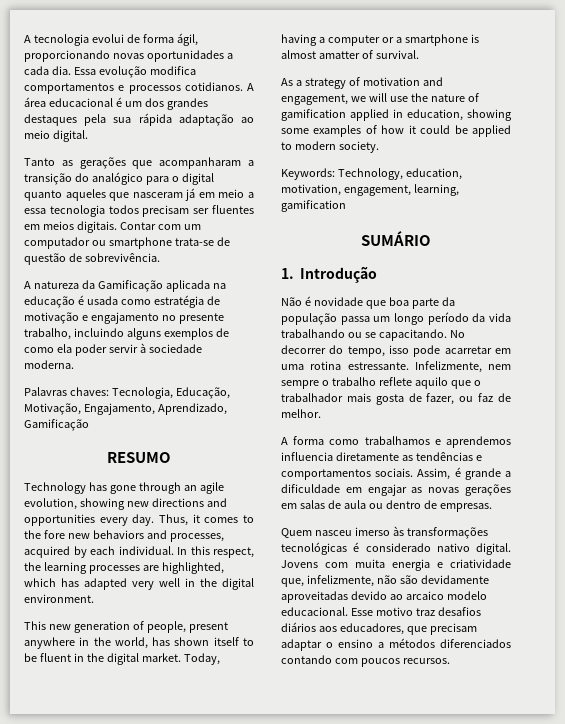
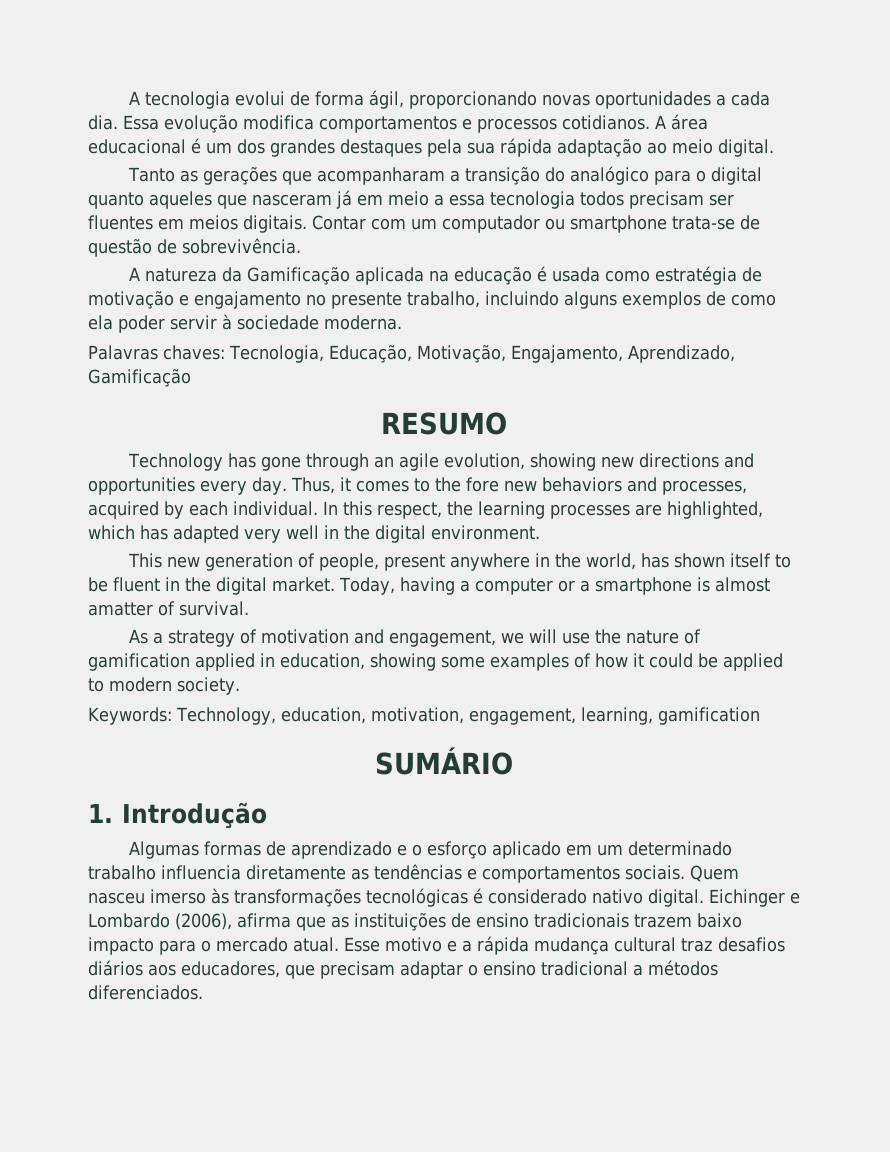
[281,296,455,309] [281,312,511,325] [281,329,465,341] [281,345,511,357] [281,361,511,373] [281,377,481,389] [281,393,511,405] [281,409,321,418] [281,436,511,448] Não é novidade que boa parte da população passa um longo período da vida trabalhando ou se capacitando. No decorrer do tempo, isso pode acarretar em uma rotina estressante. Infelizmente, nem sempre o trabalho reflete aquilo que o trabalhador mais gosta de fazer, ou faz de melhor. // A forma como trabalhamos e aprendemos -> [129,841,733,859] [88,865,156,880] Algumas formas de aprendizado e o esforço aplicado em um determinado trabalho
[417,467,511,480] [281,484,511,496] [281,500,492,512] Assim, é grande a dificuldade em engajar as novas gerações em salas de aula ou dentro de empresas. // -> (685, 872) none
[281,559,511,571] [281,575,489,587] [281,591,487,603] [281,607,413,616] Jovens com muita energia e criatividade que, infelizmente, não são devidamente aproveitadas devido ao arcaico modelo educacional. Esse motivo -> [709,889,800,907] [88,913,742,931] [88,936,676,955] Eichinger e Lombardo (2006), afirma que as instituições de ensino tradicionais trazem baixo impacto para o mercado atual. Esse motivo e a rápida mudança cultural
(373, 643) none -> [541,961,628,976] tradicional
[440,639,511,648] [281,655,450,667] diferenciados contando com poucos recursos. -> [88,985,203,1000] diferenciados.

